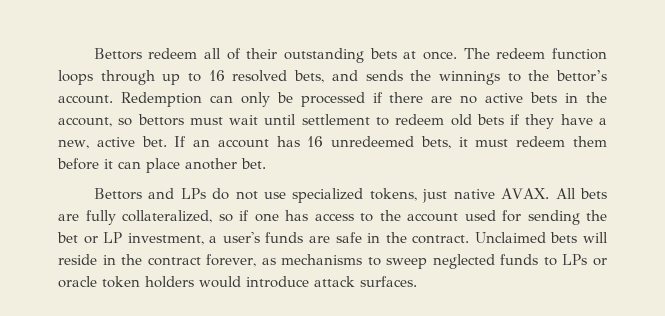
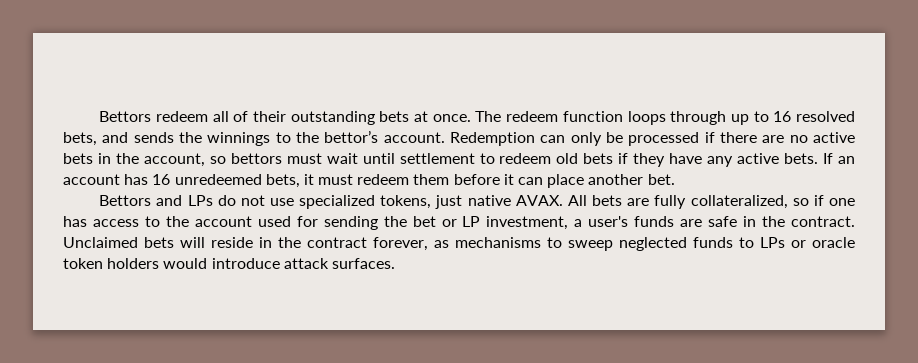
[598,118,607,125] [58,136,167,149] a new, active bet. -> [707,153,819,167] any active bets.

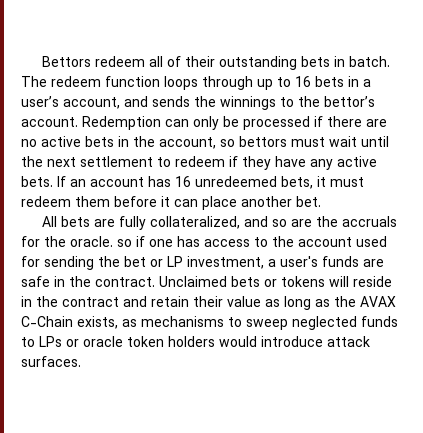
[414,111,471,122] at once. -> [333,56,390,67] in batch.
[795,111,855,122] [63,132,97,146] resolved bets, -> [315,76,371,87] [21,96,120,109] bets in a user’s account,
(395, 158) none -> [21,156,76,167] the next
[556,153,614,164] old bets -> (225, 161) none
[99,195,563,209] Bettors and LPs do not use specialized tokens, just native AVAX. -> (321, 201) none
(788, 202) none -> [243,216,397,227] [21,236,113,247] and so are the accruals for the oracle.
(174, 242) none -> [264,276,325,287] or tokens
[373,237,428,251] forever, -> [123,296,396,310] [21,316,118,329] and retain their value as long as the AVAX C-Chain exists,

